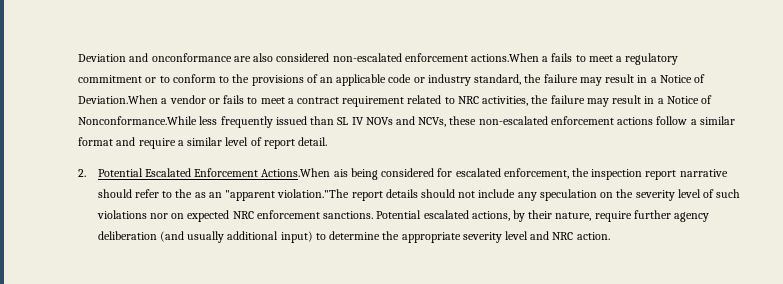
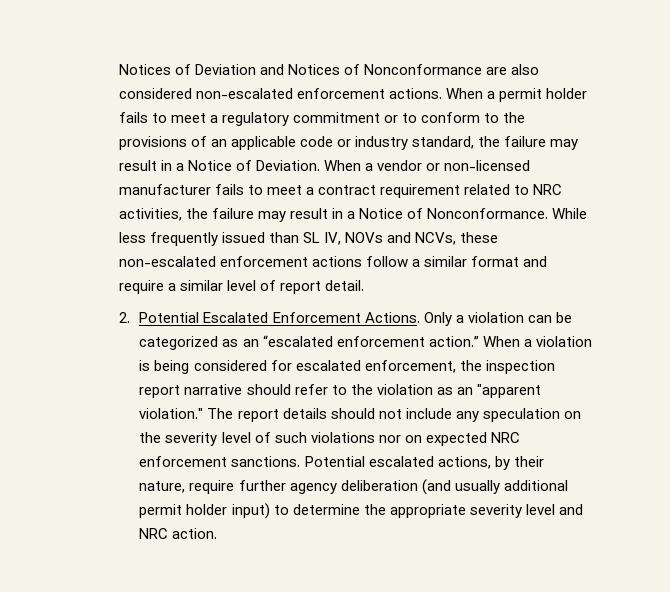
[78,53,232,62] Deviation and onconformance -> [118,64,482,75] Notices of Deviation and Notices of Nonconformance
[470,53,549,62] actions.When a -> [388,88,587,102] actions. When a permit holder
[78,95,159,104] Deviation.When -> [255,160,361,171] Deviation. When
(220, 101) none -> [444,160,531,171] [118,184,211,195] non-licensed manufacturer
[78,116,198,125] Nonconformance.While -> [427,208,588,219] Nonconformance. While
[351,117,364,125] IV -> [323,232,341,245] IV,
[261,168,348,177] Actions.When ais -> [364,312,572,326] [139,335,592,350] [139,360,151,371] Actions. Only a violation can be categorized as an “escalated enforcement action.” When a violation is
(193, 193) none -> [376,384,433,395] violation
[277,189,350,198] violation."The -> [139,408,234,419] violation." The
(279, 235) none -> [139,504,228,518] permit holder

